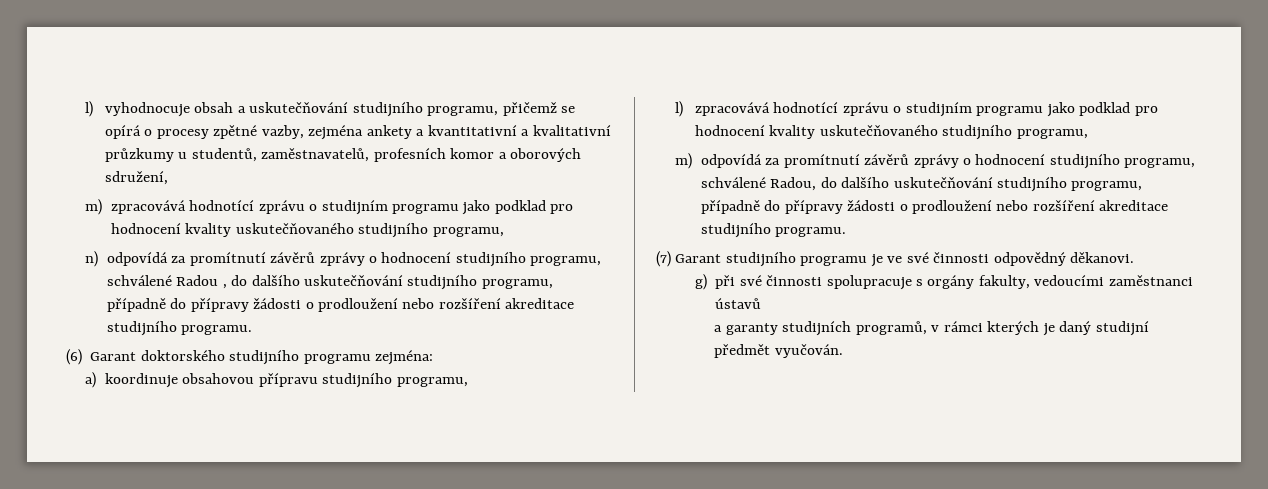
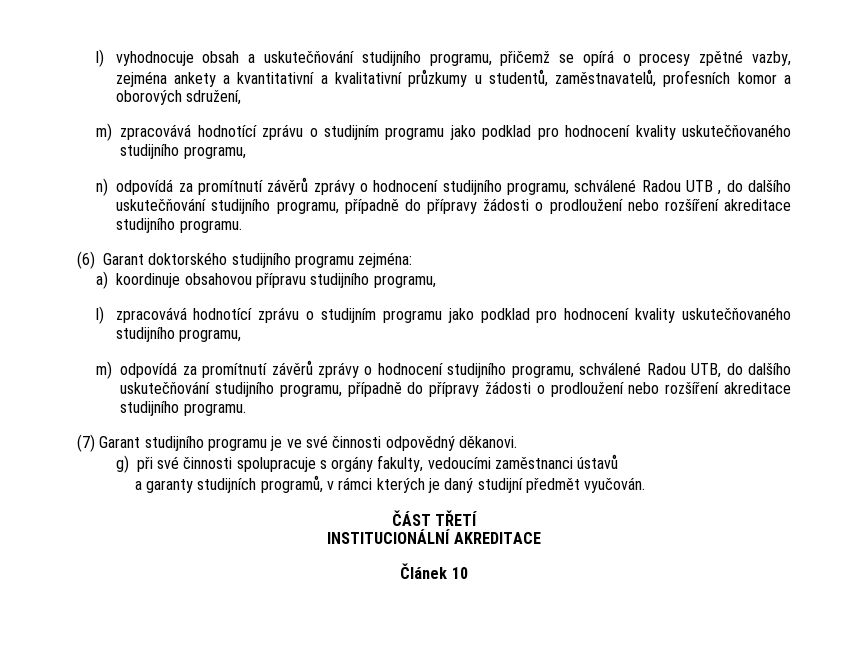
(219, 280) none -> [685,180,713,192] UTB
[770,177,817,191] Radou, -> [646,363,722,378] Radou UTB,
(843, 351) none -> [391,510,479,526] [327,529,541,544] [400,563,468,579] // ČÁST TŘETÍ // INSTITUCIONÁLNÍ AKREDITACE // Článek 10

